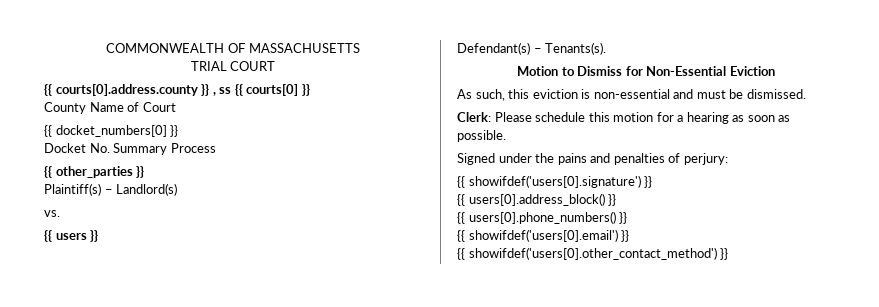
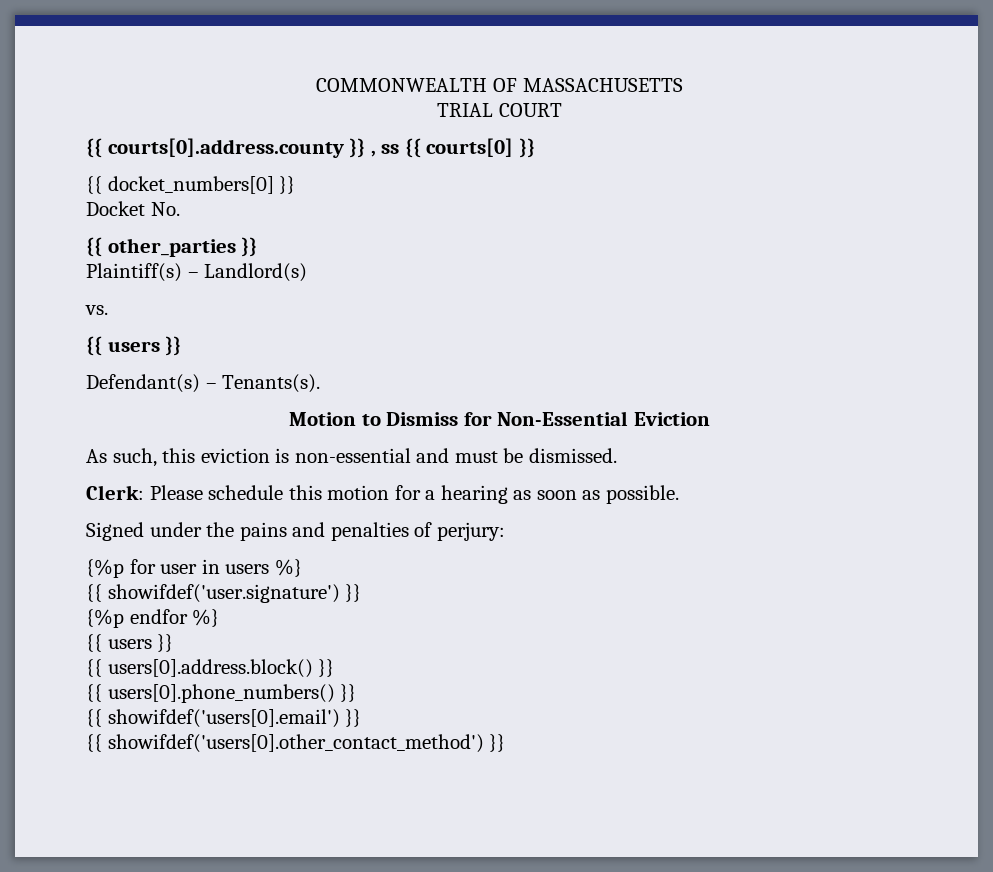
[44,102,176,114] // County Name of Court -> (535, 148) none
[113,143,216,155] Summary Process -> (180, 209) none
[457,175,653,188] [457,193,605,206] {{ showifdef('users[0].signature') }} // {{ users[0].address_block() -> [86,559,302,578] [86,584,362,603] [86,609,220,628] [86,634,174,652] [86,659,313,678] {%p for user in users %} // {{ showifdef('user.signature') }} // {%p endfor %} // {{ users }} // {{ users[0].address.block()

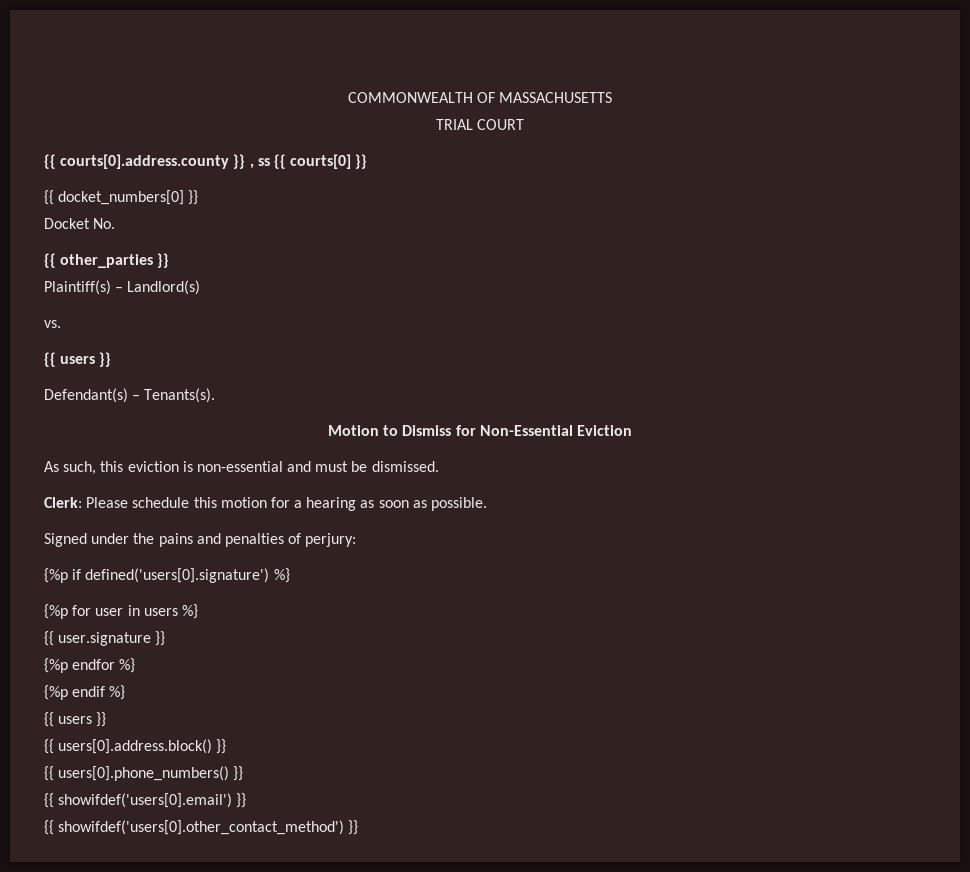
(505, 531) none -> [44,568,290,583] // {%p if defined('users[0].signature') %}
[107,584,340,603] showifdef('user.signature') -> [58,632,152,646] user.signature
(220, 618) none -> [44,685,126,700] // {%p endif %}

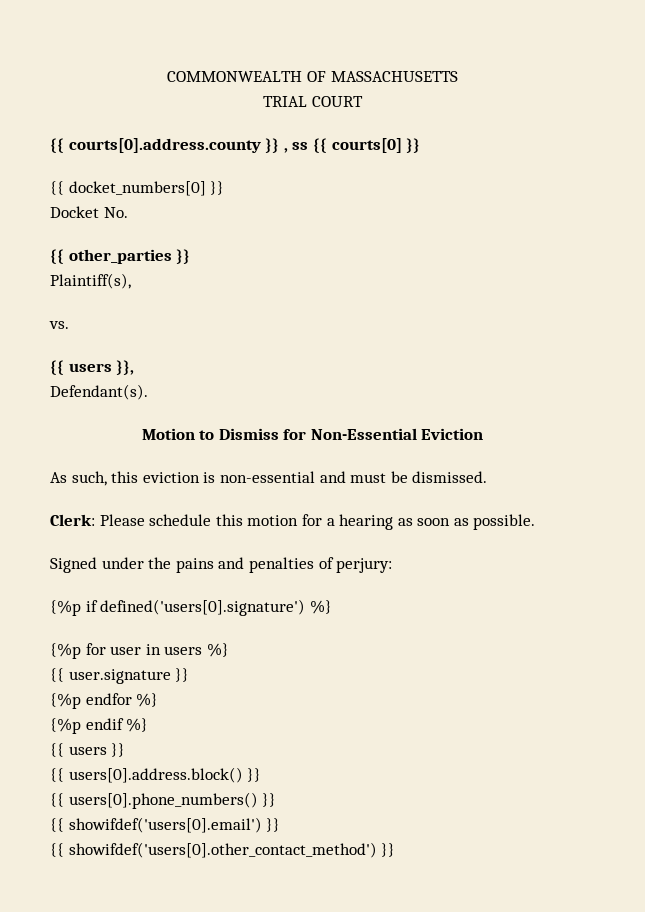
[44,280,201,295] Plaintiff(s) – Landlord(s) -> [50,273,131,289] Plaintiff(s),
[99,352,112,367] [44,388,216,403] }} // Defendant(s) – Tenants(s). -> [116,360,135,375] [50,384,148,400] }}, // Defendant(s).

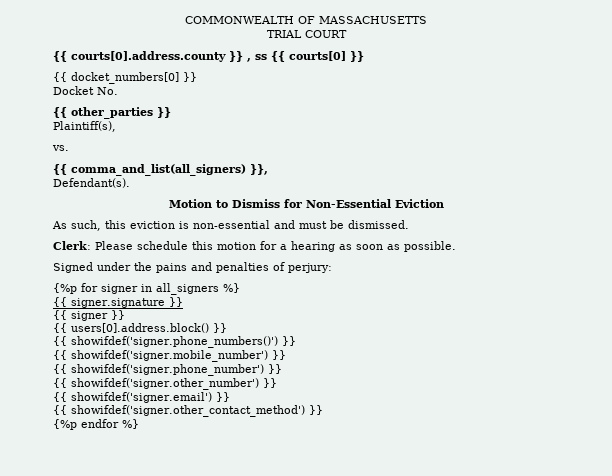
[68,363,112,372] users -> [71,164,246,176] comma_and_list(all_signers)
[50,599,332,616] // {%p if defined('users[0].signature') %} -> (332, 268) none
[110,643,229,657] [50,668,190,684] [50,693,159,709] [50,718,149,734] [50,743,107,757] user in users %} // {{ user.signature }} // {%p endfor %} // {%p endif %} // {{ users -> [101,283,240,295] [53,297,183,308] [53,310,108,321] signer in all_signers %} // {{ signer.signature }} // {{ signer
[68,792,277,809] [50,817,281,833] [50,842,396,858] users[0].phone_numbers() }} // {{ showifdef('users[0].email') }} // {{ showifdef('users[0].other_contact_method') }} -> [71,336,296,348] [53,350,286,362] [53,364,282,376] [53,378,277,390] [53,392,230,403] [53,405,323,417] [53,419,139,430] showifdef('signer.phone_numbers()') }} // {{ showifdef('signer.mobile_number') }} // {{ showifdef('signer.phone_number') }} // {{ showifdef('signer.other_number') }} // {{ showifdef('signer.email') }} // {{ showifdef('signer.other_contact_method') }} // {%p endfor %}

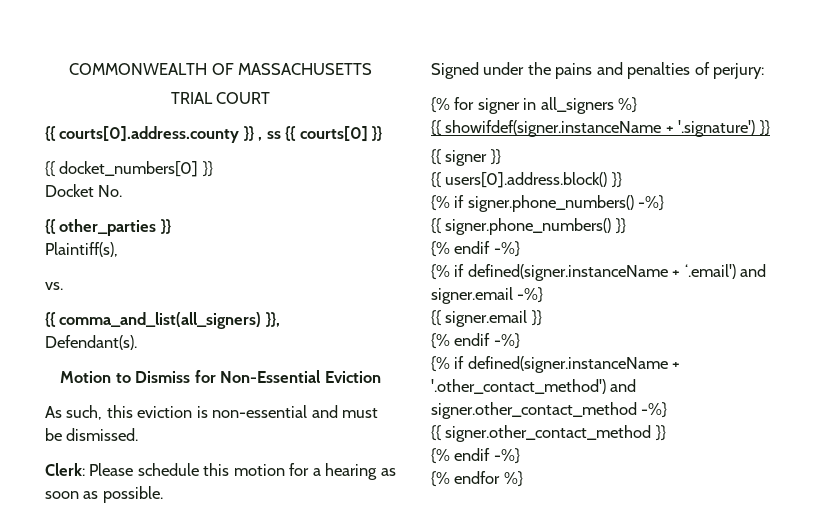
[53,283,77,294] {%p -> [431,97,450,113] {%
[71,298,165,308] signer.signature -> [445,120,756,137] showifdef(signer.instanceName + '.signature')
[53,336,296,348] [53,350,286,362] [53,364,282,376] [53,378,277,390] [53,392,230,403] [53,405,323,417] [53,419,77,430] // {{ showifdef('signer.phone_numbers()') }} // {{ showifdef('signer.mobile_number') }} // {{ showifdef('signer.phone_number') }} // {{ showifdef('signer.other_number') }} // {{ showifdef('signer.email') }} // {{ showifdef('signer.other_contact_method') }} // {%p -> [431,195,665,212] [431,218,626,235] [431,241,520,257] [431,264,767,281] [431,287,544,304] [431,310,542,327] [431,333,520,349] [431,356,681,373] [431,379,637,394] [431,402,668,419] [431,425,666,442] [431,448,520,464] [431,471,450,487] // {% if signer.phone_numbers() -%} // {{ signer.phone_numbers() }} // {% endif -%} // {% if defined(signer.instanceName + ‘.email') and signer.email -%} // {{ signer.email }} // {% endif -%} // {% if defined(signer.instanceName + '.other_contact_method') and signer.other_contact_method -%} // {{ signer.other_contact_method }} // {% endif -%} // {%

